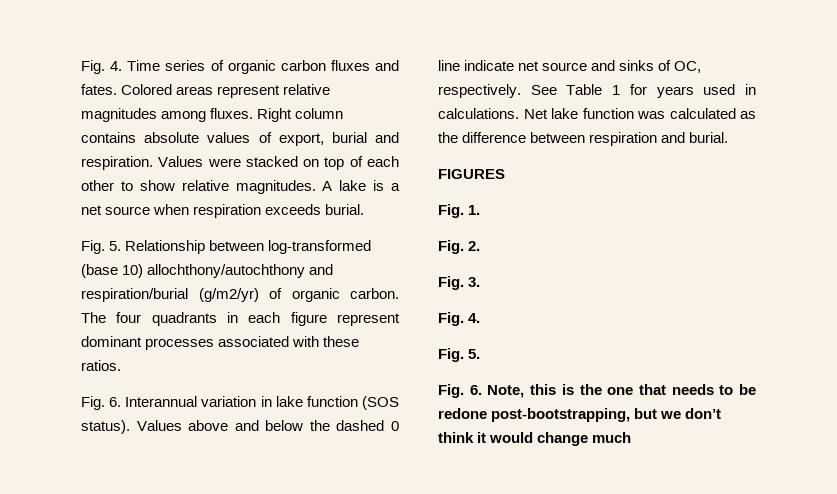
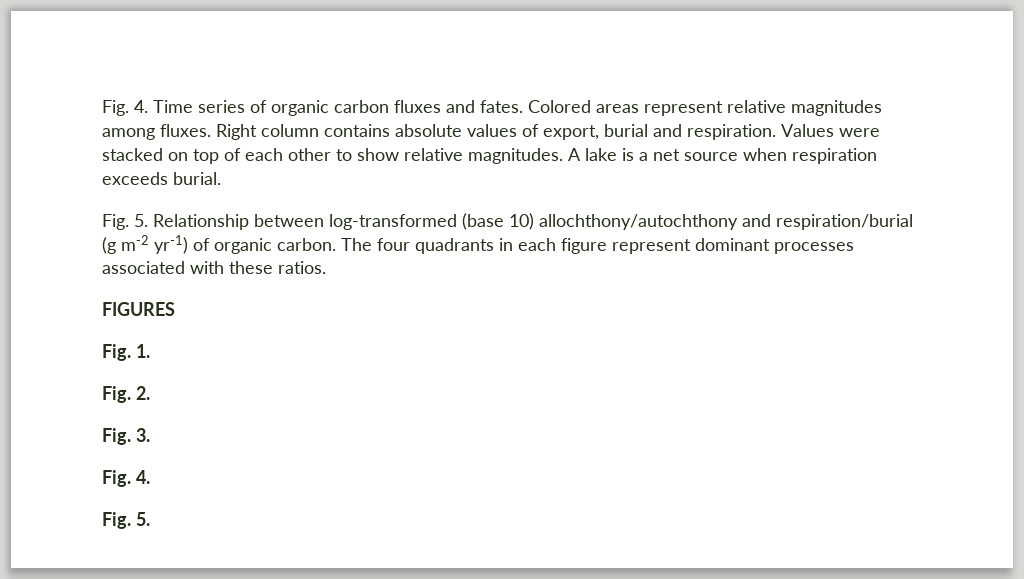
[198,288,259,302] (g/m2/yr) -> [102,235,188,254] (g m-2 yr-1)
[81,396,400,410] [81,420,400,434] [438,60,702,73] [438,84,756,98] [438,108,756,119] [438,132,729,146] // Fig. 6. Interannual variation in lake function (SOS status). Values above and below the dashed 0 line indicate net source and sinks of OC, respectively. See Table 1 for years used in calculations. Net lake function was calculated as the difference between respiration and burial. -> (326, 267) none
[438,384,756,398] [438,408,722,422] [438,432,632,446] // Fig. 6. Note, this is the one that needs to be redone post-bootstrapping, but we don’t think it would change much -> (150, 519) none

